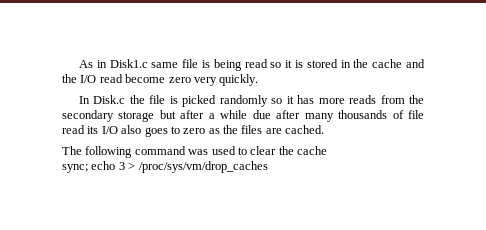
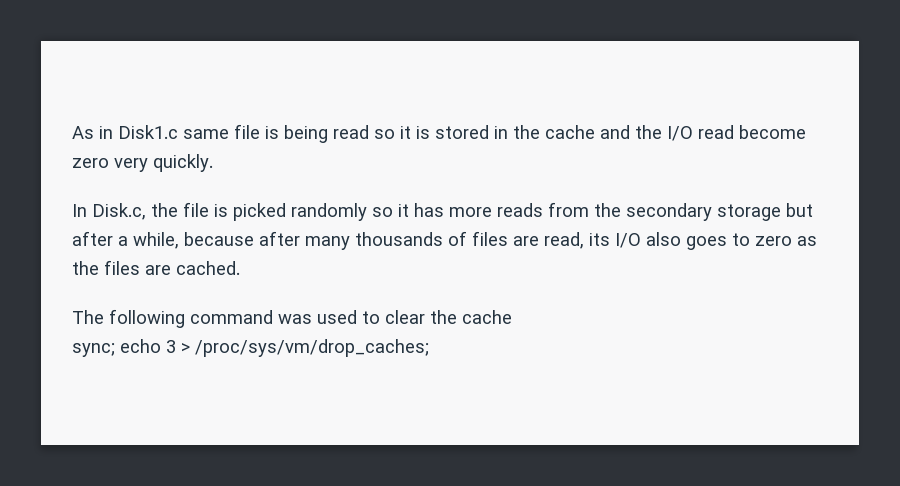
[93,95,126,104] Disk.c -> [92,203,146,220] Disk.c,
[220,110,271,119] while due -> [133,232,254,249] while, because
[408,110,425,119] [62,125,85,134] file read -> [472,231,584,249] files are read,
[138,161,268,173] /proc/sys/vm/drop_caches -> [195,339,429,357] /proc/sys/vm/drop_caches;

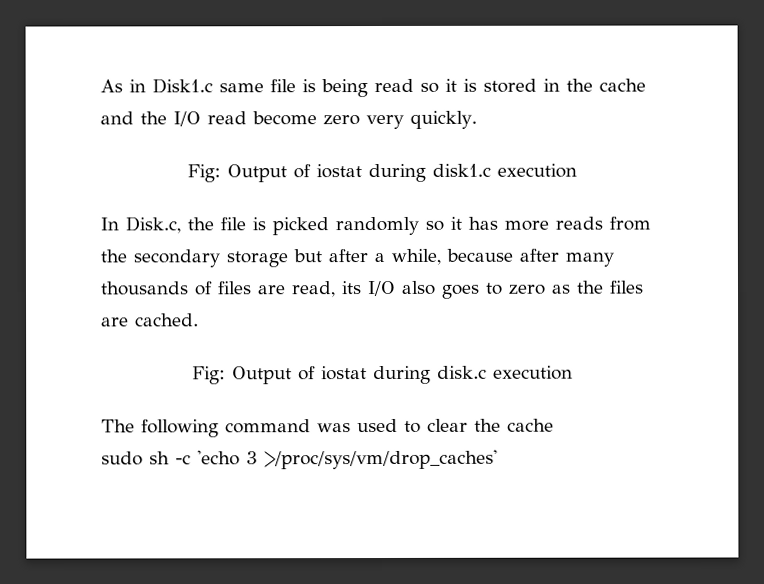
(213, 163) none -> [186,163,577,183] // Fig: Output of iostat during disk1.c execution
(240, 268) none -> [192,365,573,385] // Fig: Output of iostat during disk.c execution
[72,339,429,357] sync; echo 3 > /proc/sys/vm/drop_caches; -> [101,449,498,470] sudo sh -c 'echo 3 >/proc/sys/vm/drop_caches'

